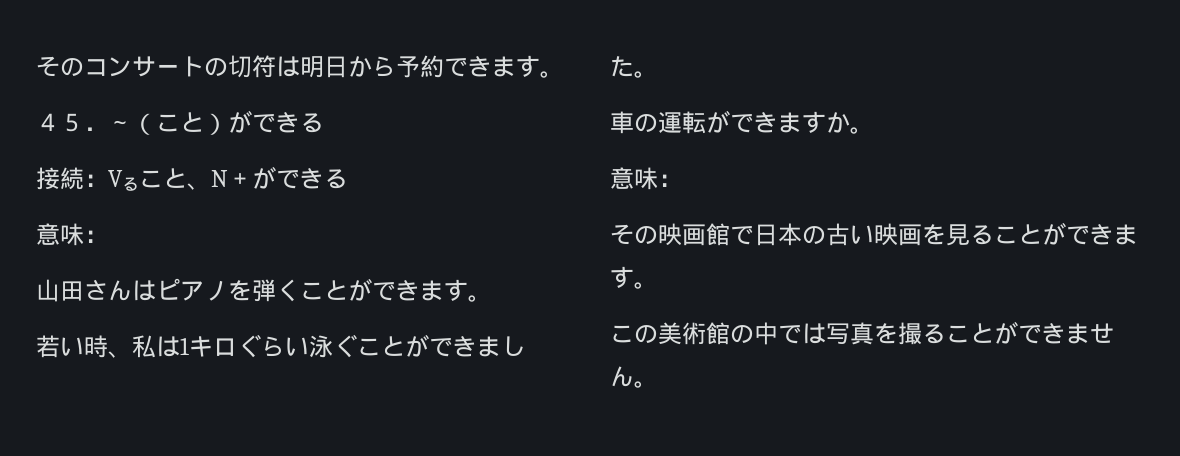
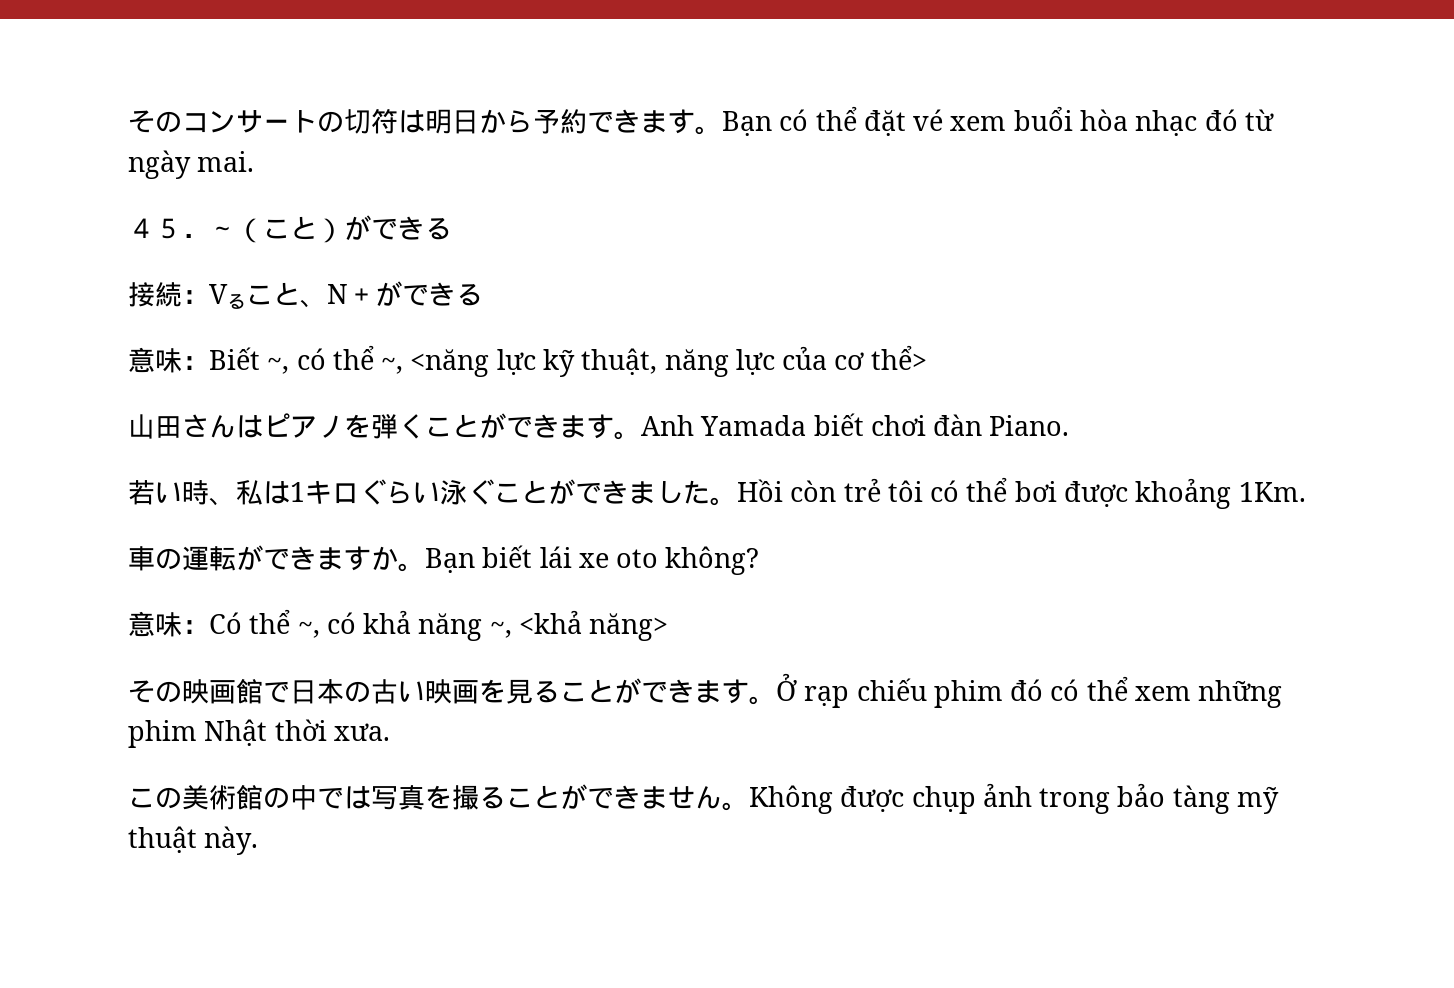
(564, 74) none -> [722,106,1274,136] [128,150,255,179] Bạn có thể đặt vé xem buổi hòa nhạc đó từ ngày mai.
(108, 236) none -> [209,345,927,377] Biết ~, có thể ~, <năng lực kỹ thuật, năng lực của cơ thể>
(492, 298) none -> [641,413,1070,436] Anh Yamada biết chơi đàn Piano.
(658, 74) none -> [737,477,1306,509] Hồi còn trẻ tôi có thể bơi được khoảng 1Km.
[610,167,682,190] // 意味： -> [425,545,760,575] [128,609,669,641] Bạn biết lái xe oto không? // 意味：Có thể ~, có khả năng ~, <khả năng>
(658, 285) none -> [776,673,1283,708] [128,719,390,748] Ở rạp chiếu phim đó có thể xem những phim Nhật thời xưa.
(658, 384) none -> [749,783,1280,814] [128,826,259,855] Không được chụp ảnh trong bảo tàng mỹ thuật này.

